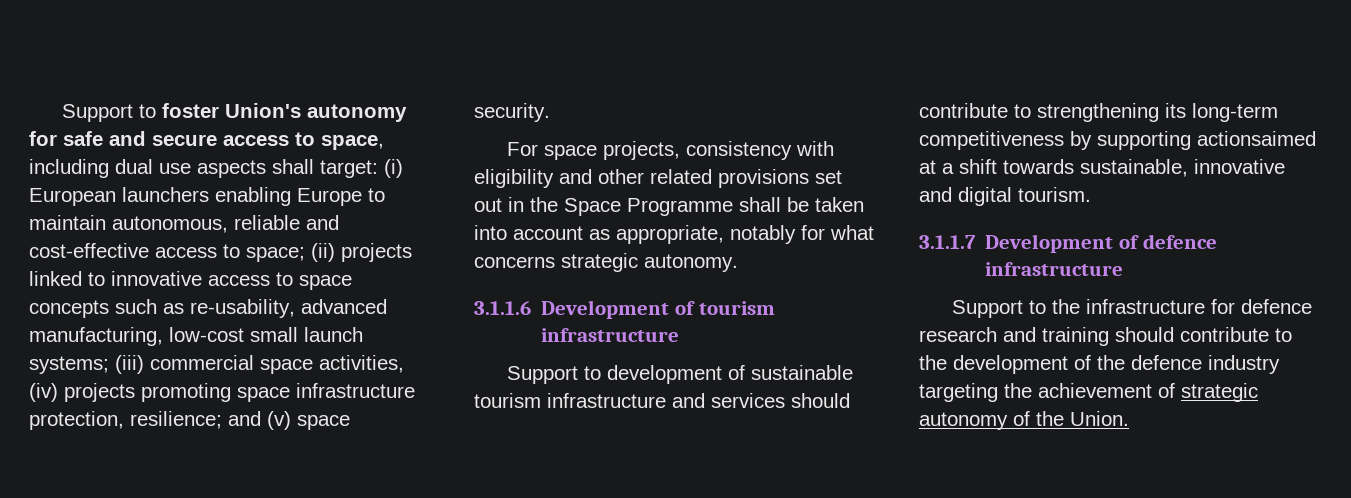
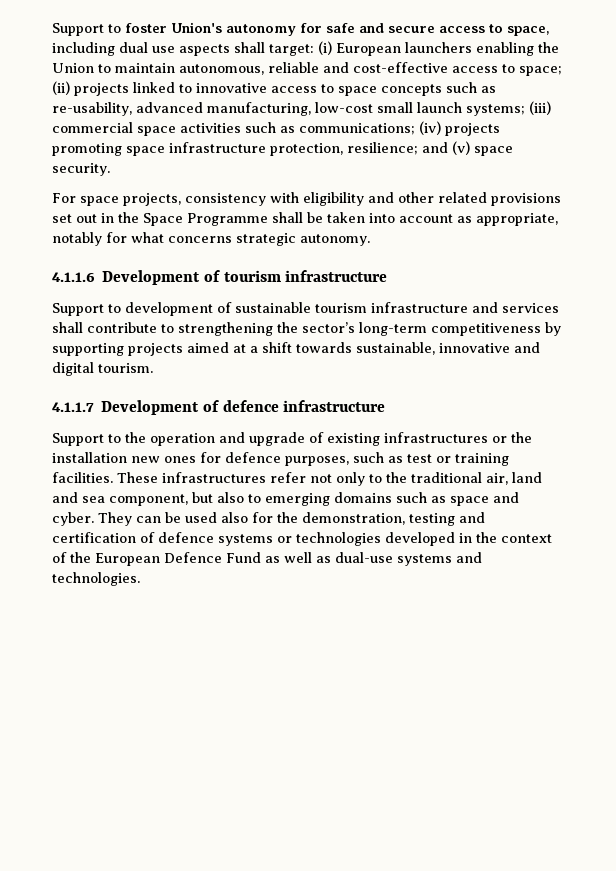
[297,188,362,206] Europe -> [538,42,559,53] [52,63,94,73] the Union
[319,355,404,373] activities, -> [180,122,415,135] activities such as communications;
[474,301,531,315] 3.1.1.6 -> [52,272,95,282] 4.1.1.6
[791,393,850,408] should -> [52,322,83,333] shall
[1165,103,1186,118] its -> [277,322,355,333] the sector’s
[1197,131,1316,146] actionsaimed -> [128,342,229,356] projects aimed
[919,235,976,249] 3.1.1.7 -> [52,402,94,412] 4.1.1.7
[1086,299,1313,314] [919,327,1292,346] [919,355,1280,374] [919,383,1258,402] [919,411,1129,430] infrastructure for defence research and training should contribute to the development of the defence industry targeting the achievement of strategic autonomy of the Union. -> [150,432,532,446] [52,452,509,466] [52,472,542,486] [52,492,519,506] [52,512,485,526] [52,532,552,546] [52,552,482,566] [52,572,140,586] operation and upgrade of existing infrastructures or the installation new ones for defence purposes, such as test or training facilities. These infrastructures refer not only to the traditional air, land and sea component, but also to emerging domains such as space and cyber. They can be used also for the demonstration, testing and certification of defence systems or technologies developed in the context of the European Defence Fund as well as dual-use systems and technologies.

